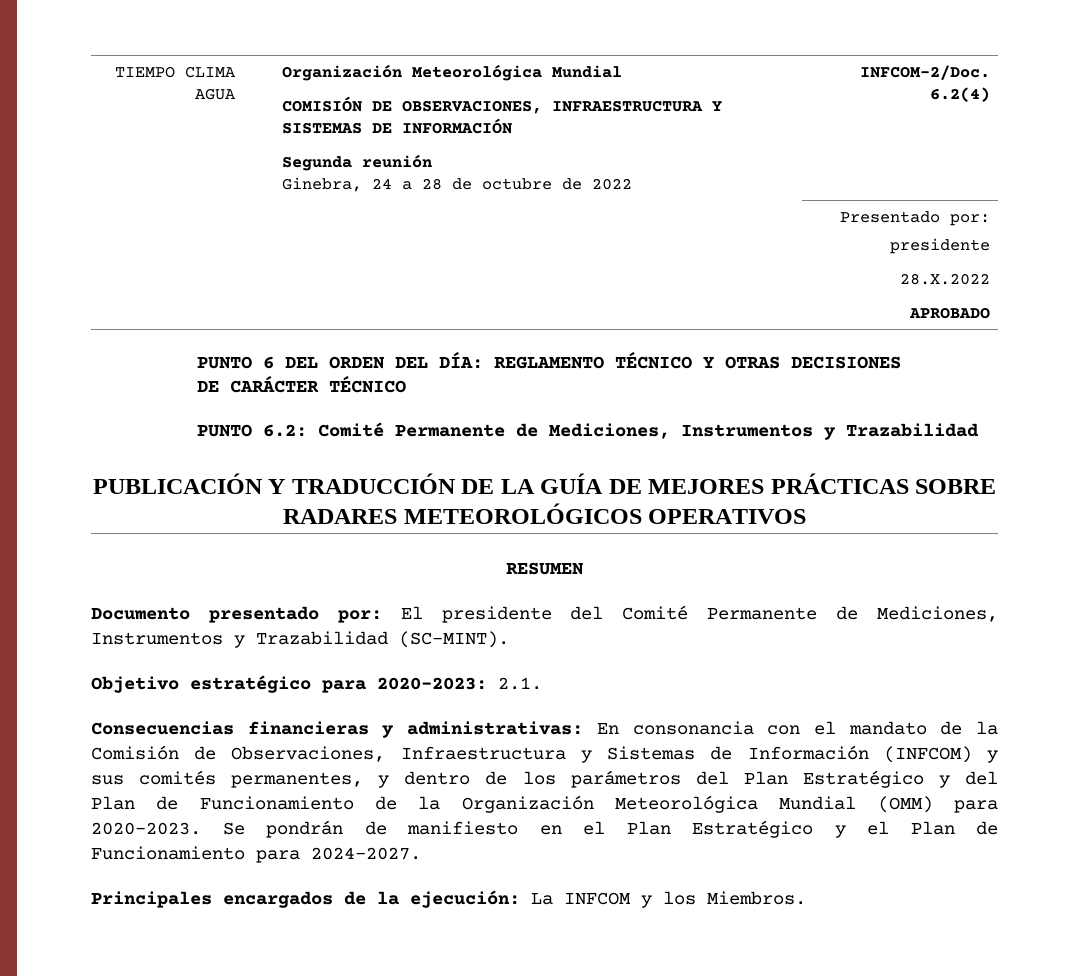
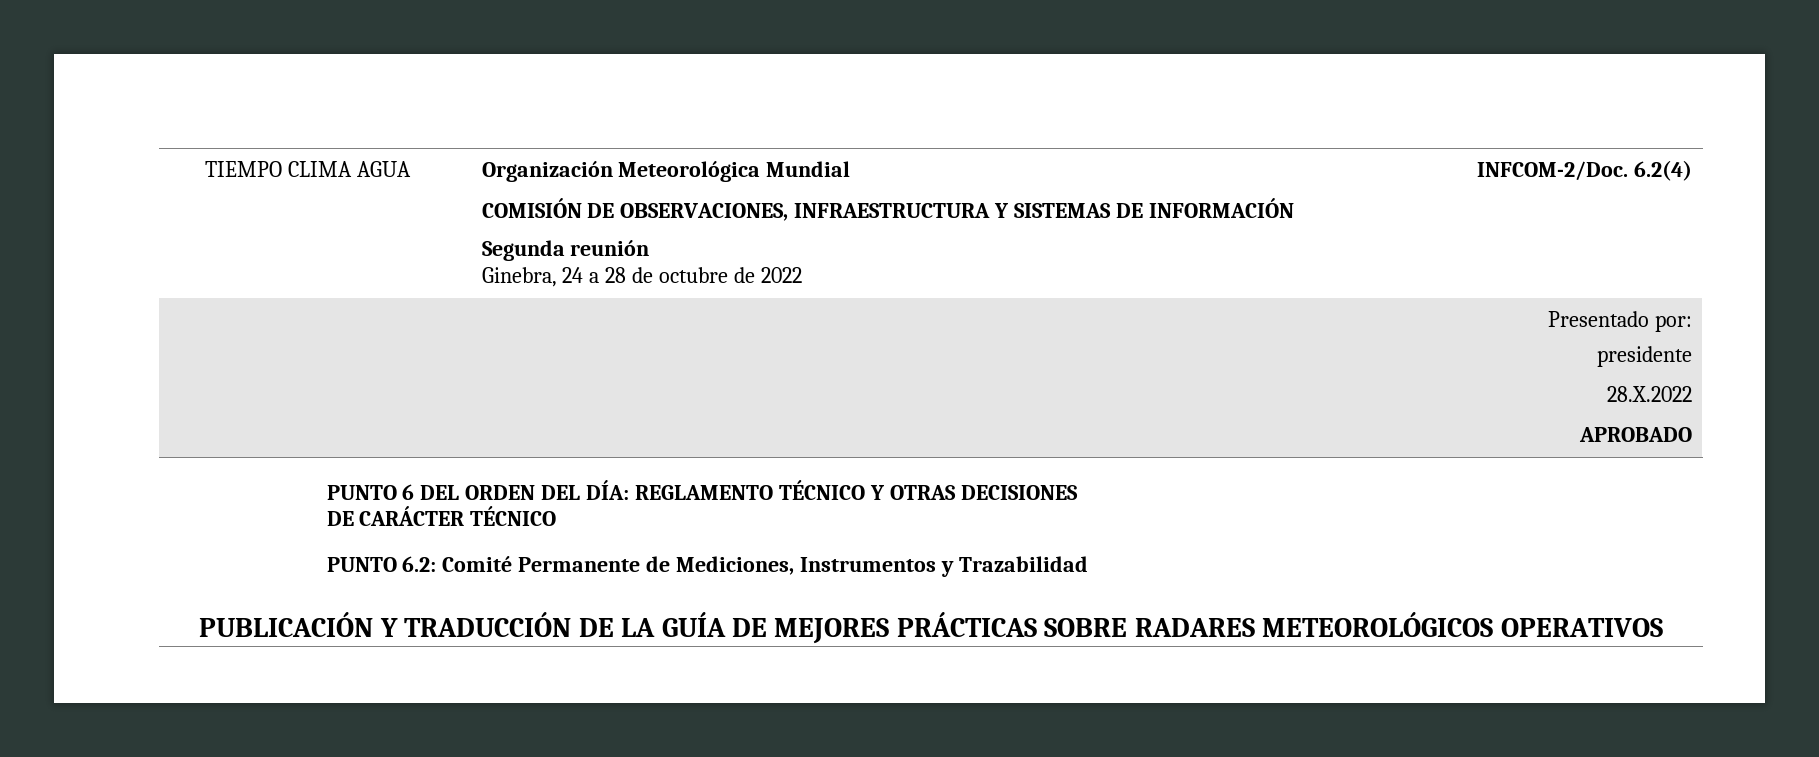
[506,562,584,575] [91,605,999,623] [91,631,509,648] [91,675,542,693] [91,721,999,738] [91,745,998,763] [91,770,999,788] [91,795,999,813] [91,820,998,838] [91,846,421,863] [91,890,806,908] // RESUMEN // Documento presentado por: El presidente del Comité Permanente de Mediciones, Instrumentos y Trazabilidad (SC-MINT). // Objetivo estratégico para 2020-2023: 2.1. // Consecuencias financieras y administrativas: En consonancia con el mandato de la Comisión de Observaciones, Infraestructura y Sistemas de Información (INFCOM) y sus comités permanentes, y dentro de los parámetros del Plan Estratégico y del Plan de Funcionamiento de la Organización Meteorológica Mundial (OMM) para 2020-2023. Se pondrán de manifiesto en el Plan Estratégico y el Plan de Funcionamiento para 2024-2027. // Principales encargados de la ejecución: La INFCOM y los Miembros. -> (1663, 627) none

